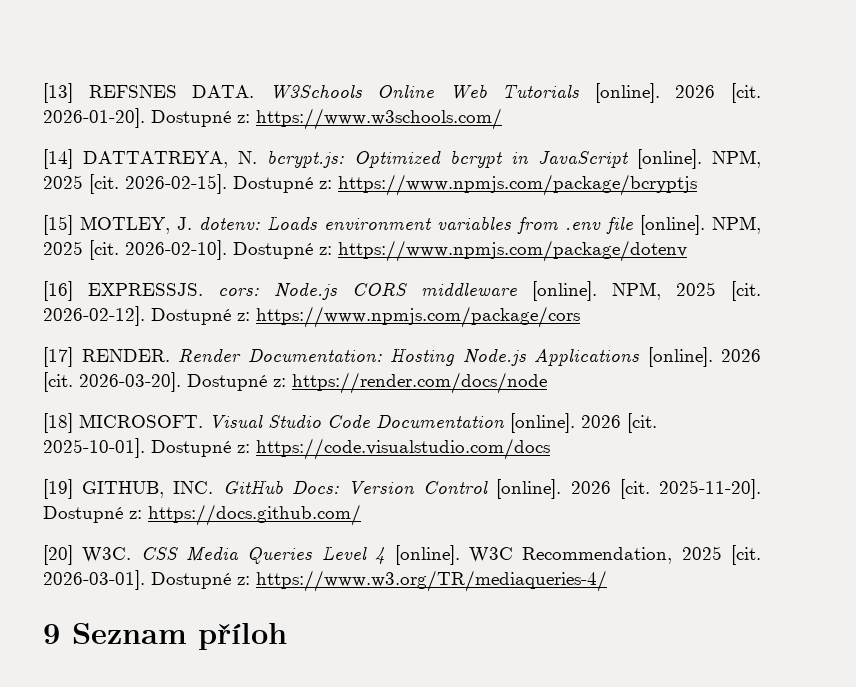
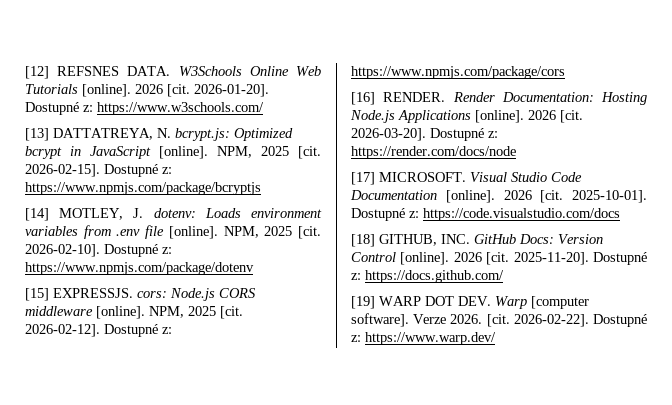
[43,83,73,103] [13] -> [25,66,49,79] [12]
[43,149,73,169] [14] -> [25,128,49,141] [13]
[43,215,73,235] [15] -> [25,208,49,221] [14]
[43,281,73,301] [16] -> [25,288,49,301] [15]
[43,347,73,367] [17] -> [351,92,375,105] [16]
[43,413,73,433] [18] -> [351,172,375,185] [17]
[43,479,73,499] [19] -> [351,234,375,247] [18]
[43,545,762,565] [43,570,607,592] [43,623,287,650] [20] W3C. CSS Media Queries Level 4 [online]. W3C Recommendation, 2025 [cit. 2026-03-01]. Dostupné z: https://www.w3.org/TR/mediaqueries-4/ // 9 Seznam příloh -> [351,296,589,309] [351,313,647,327] [351,332,496,345] [19] WARP DOT DEV. Warp [computer software]. Verze 2026. [cit. 2026-02-22]. Dostupné z: https://www.warp.dev/

